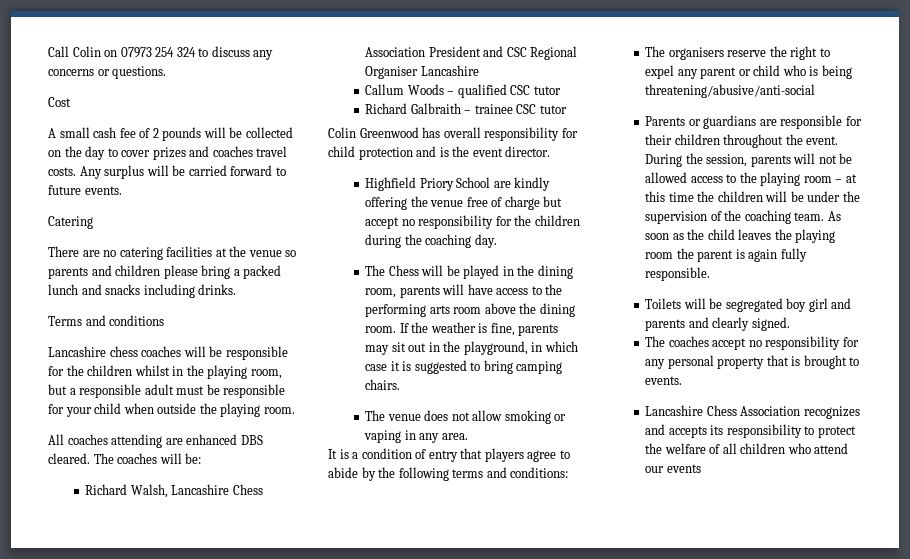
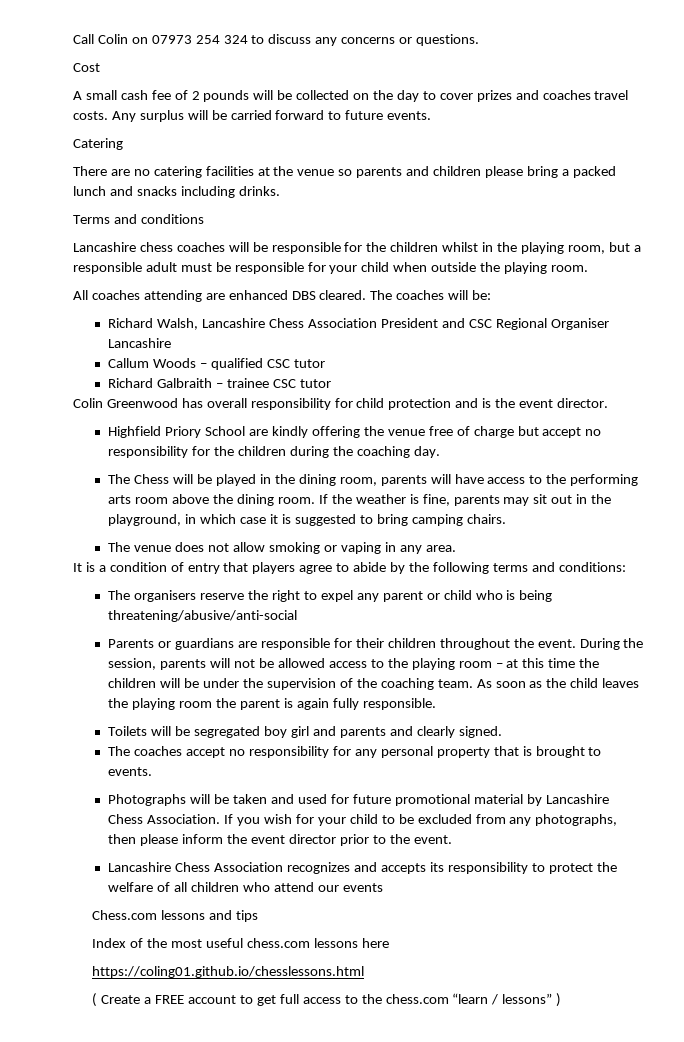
(683, 380) none -> [108,794,609,806] [108,814,618,826] [108,834,452,846] // Photographs will be taken and used for future promotional material by Lancashire Chess Association. If you wish for your child to be excluded from any photographs, then please inform the event director prior to the event.
(701, 468) none -> [92,910,259,922] [92,938,389,948] [92,966,365,978] [92,993,562,1007] // Chess.com lessons and tips // Index of the most useful chess.com lessons here // https://coling01.github.io/chesslessons.html // ( Create a FREE account to get full access to the chess.com “learn / lessons” )

